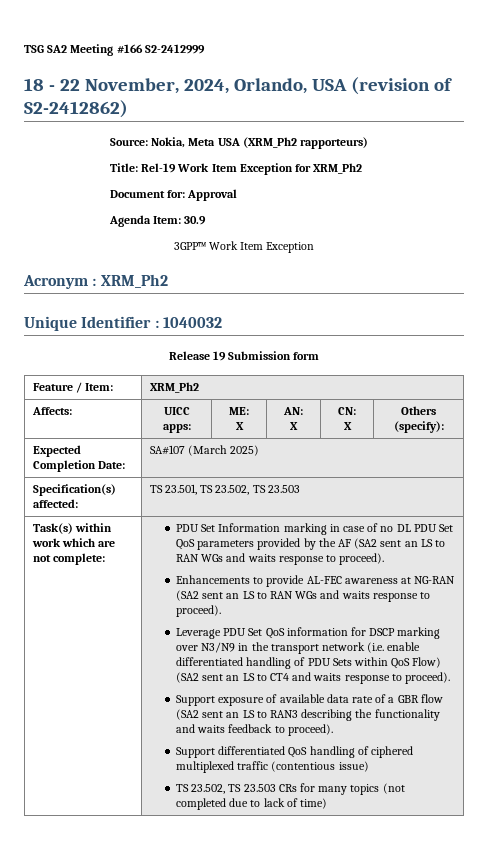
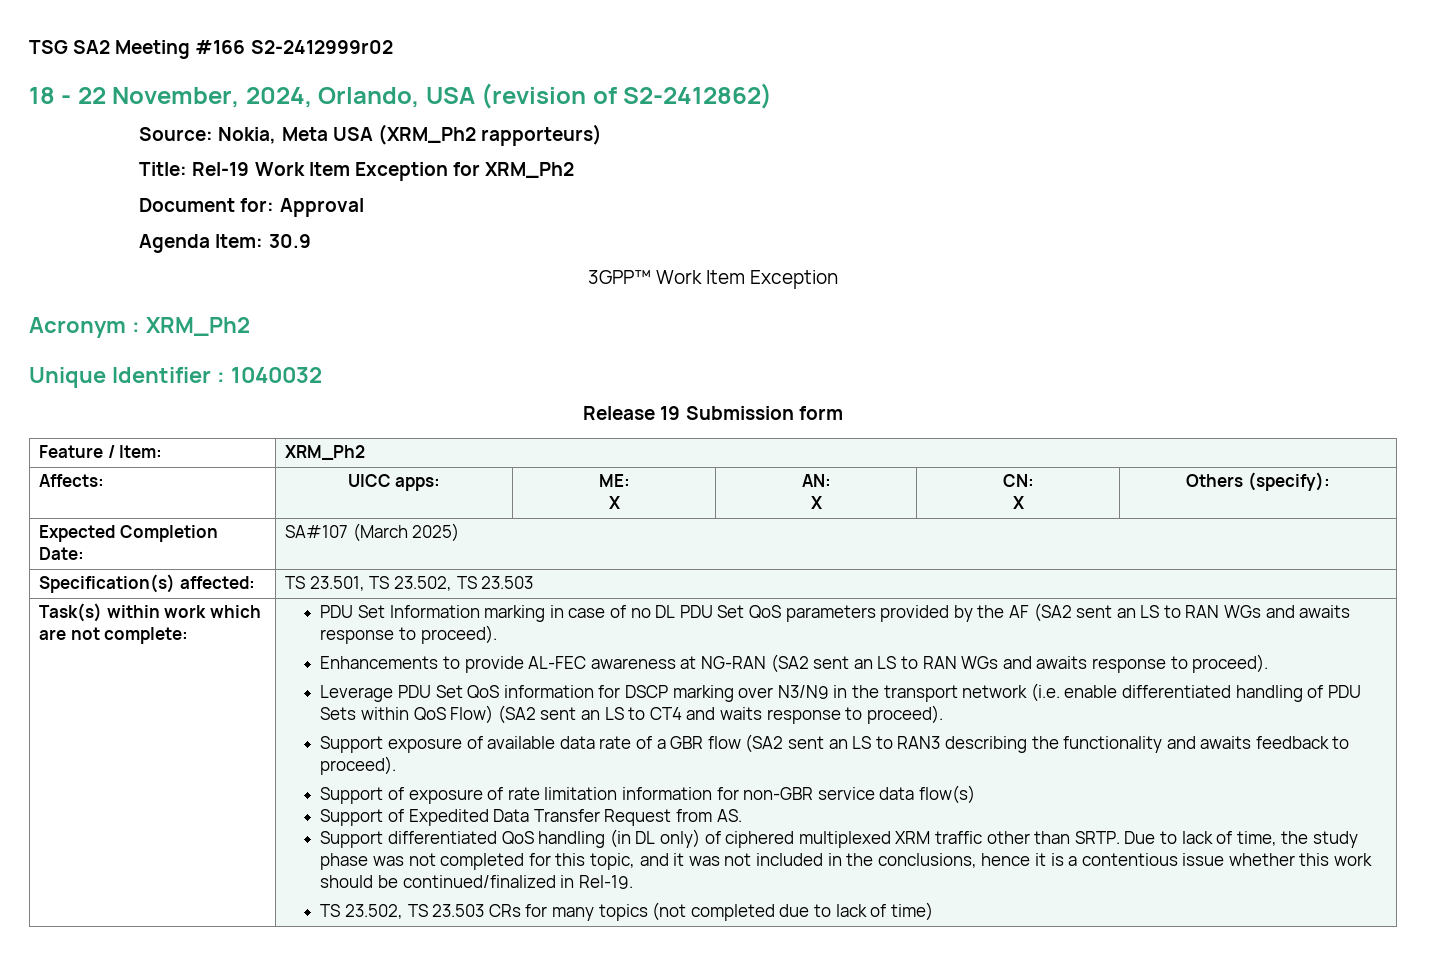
[144,44,205,54] S2-2412999 -> [250,40,393,54] S2-2412999r02
[247,554,276,562] waits -> [1299,605,1351,618] awaits
[341,591,370,599] waits -> [1036,656,1088,669] awaits
[197,725,226,733] waits -> [1200,736,1252,749] awaits
[218,746,414,758] [175,761,369,773] differentiated QoS handling of ciphered multiplexed traffic (contentious issue) -> [388,785,975,804] [320,809,742,826] [320,829,1358,848] [320,853,1373,870] [320,875,633,889] of exposure of rate limitation information for non-GBR service data flow(s) // Support of Expedited Data Transfer Request from AS. // Support differentiated QoS handling (in DL only) of ciphered multiplexed XRM traffic other than SRTP. Due to lack of time, the study phase was not completed for this topic, and it was not included in the conclusions, hence it is a contentious issue whether this work should be continued/finalized in Rel-19.

